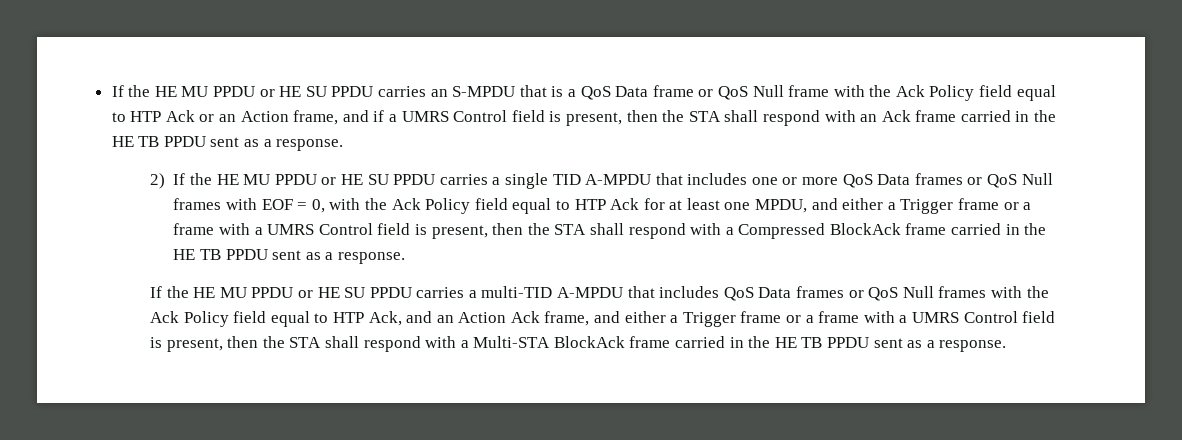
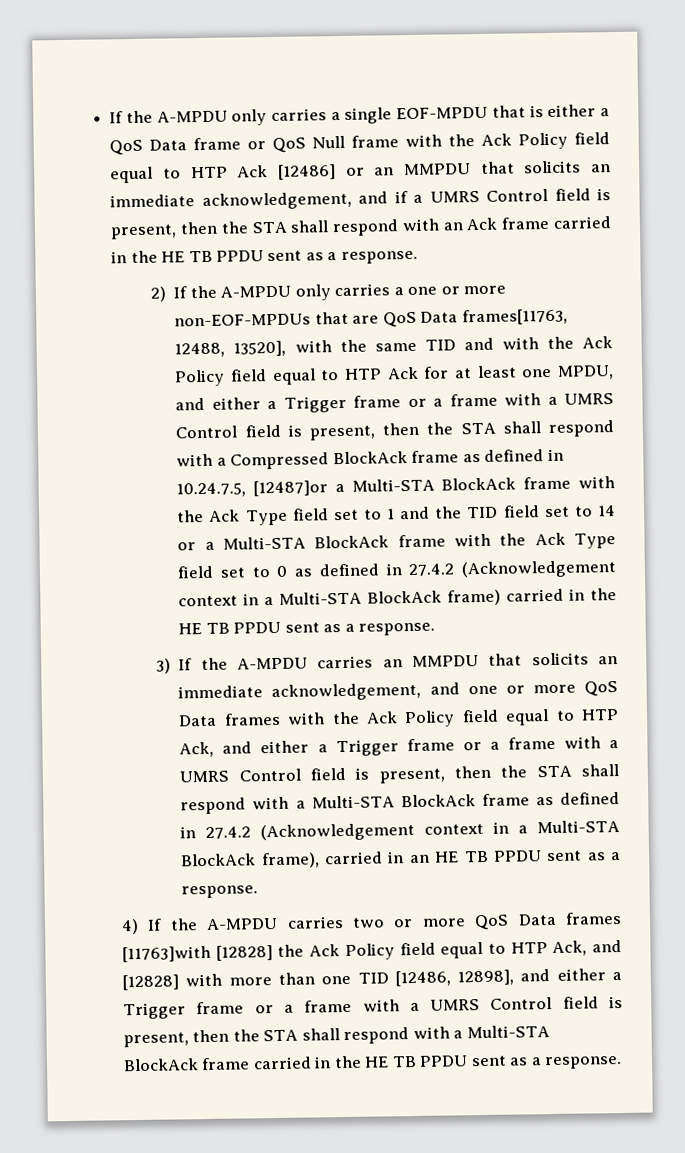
[111,85,516,97] If the HE MU PPDU or HE SU PPDU carries an S-MPDU -> [109,106,489,126] If the A-MPDU only carries a single EOF-MPDU
(564, 91) none -> [547,104,597,117] either
(195, 116) none -> [277,164,336,180] [12486]
[240,110,339,125] Action frame, -> [403,160,611,176] [110,191,352,211] MMPDU that solicits an immediate acknowledgement,
[216,173,1053,189] [173,198,325,213] HE MU PPDU or HE SU PPDU carries a single TID A-MPDU that includes one or more QoS Data frames or QoS Null frames with EOF = 0, -> [220,283,506,301] [174,308,568,328] [174,337,494,358] A-MPDU only carries a one or more non-EOF-MPDUs that are QoS Data frames[11763, 12488, 13520], with the same TID and
(947, 229) none -> [462,448,564,463] [176,476,615,498] [177,505,617,526] [177,532,617,551] [177,560,617,579] [178,589,502,607] as defined in 10.24.7.5, [12487]or a Multi-STA BlockAck frame with the Ack Type field set to 1 and the TID field set to 14 or a Multi-STA BlockAck frame with the Ack Type field set to 0 as defined in 27.4.2 (Acknowledgement context in a Multi-STA BlockAck frame)
[149,286,934,301] If the HE MU PPDU or HE SU PPDU carries a multi-TID A-MPDU that includes QoS Data frames or QoS Null -> [156,652,618,674] [178,681,618,702] [178,714,218,727] 3) If the A-MPDU carries an MMPDU that solicits an immediate acknowledgement, and one or more QoS Data
[436,311,590,326] an Action Ack frame, -> [260,736,619,757] [179,764,619,784] [180,792,620,815] [180,819,621,842] [181,850,622,869] [181,885,259,899] [121,911,623,935] [122,939,623,963] [122,969,515,991] either a Trigger frame or a frame with a UMRS Control field is present, then the STA shall respond with a Multi-STA BlockAck frame as defined in 27.4.2 (Acknowledgement context in a Multi-STA BlockAck frame), carried in an HE TB PPDU sent as a response. // 4) If the A-MPDU carries two or more QoS Data frames [11763]with [12828] the Ack Policy field equal to HTP Ack, and [12828] with more than one TID [12486, 12898],

